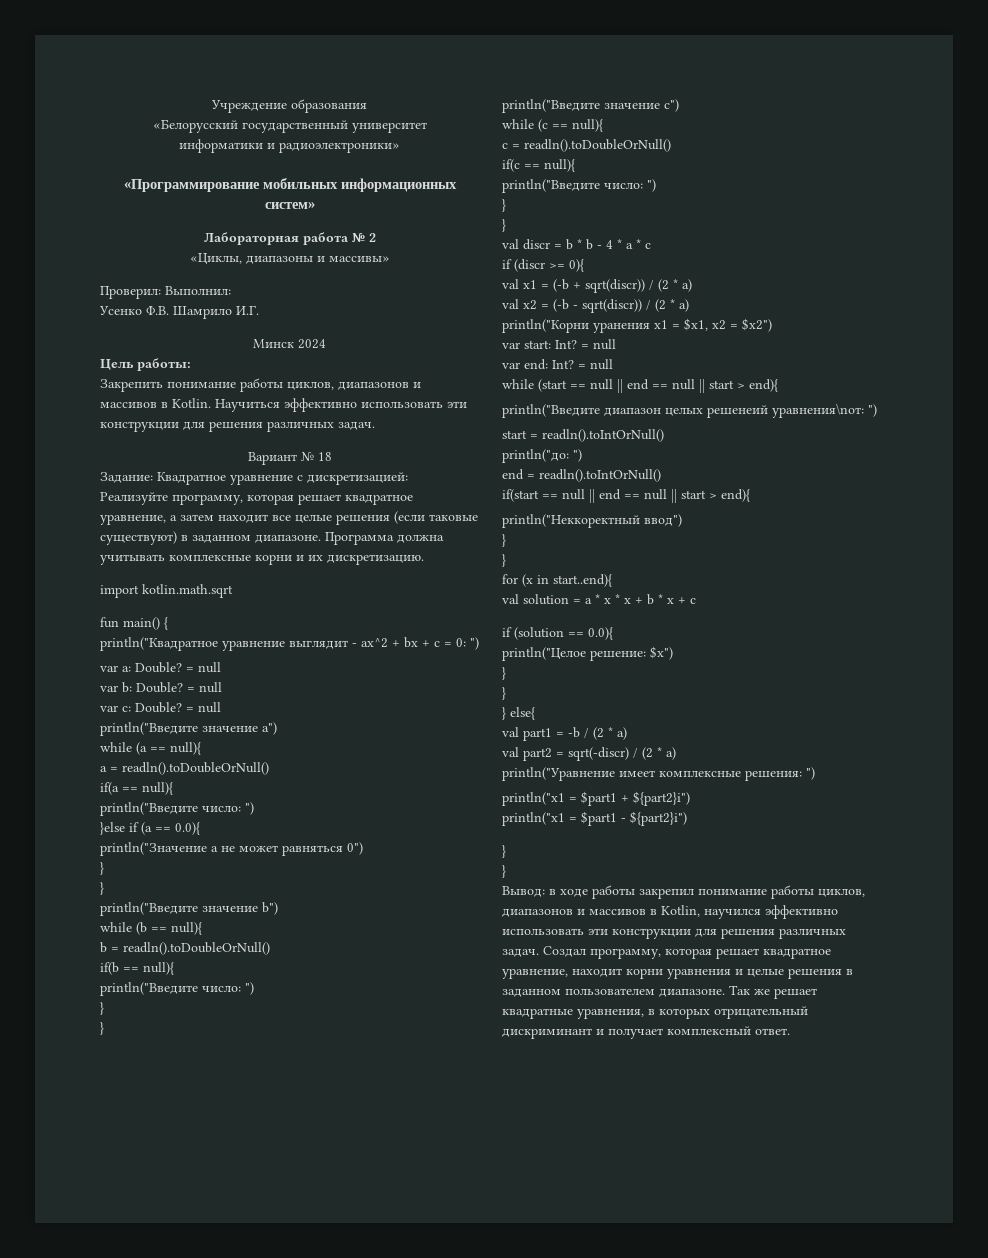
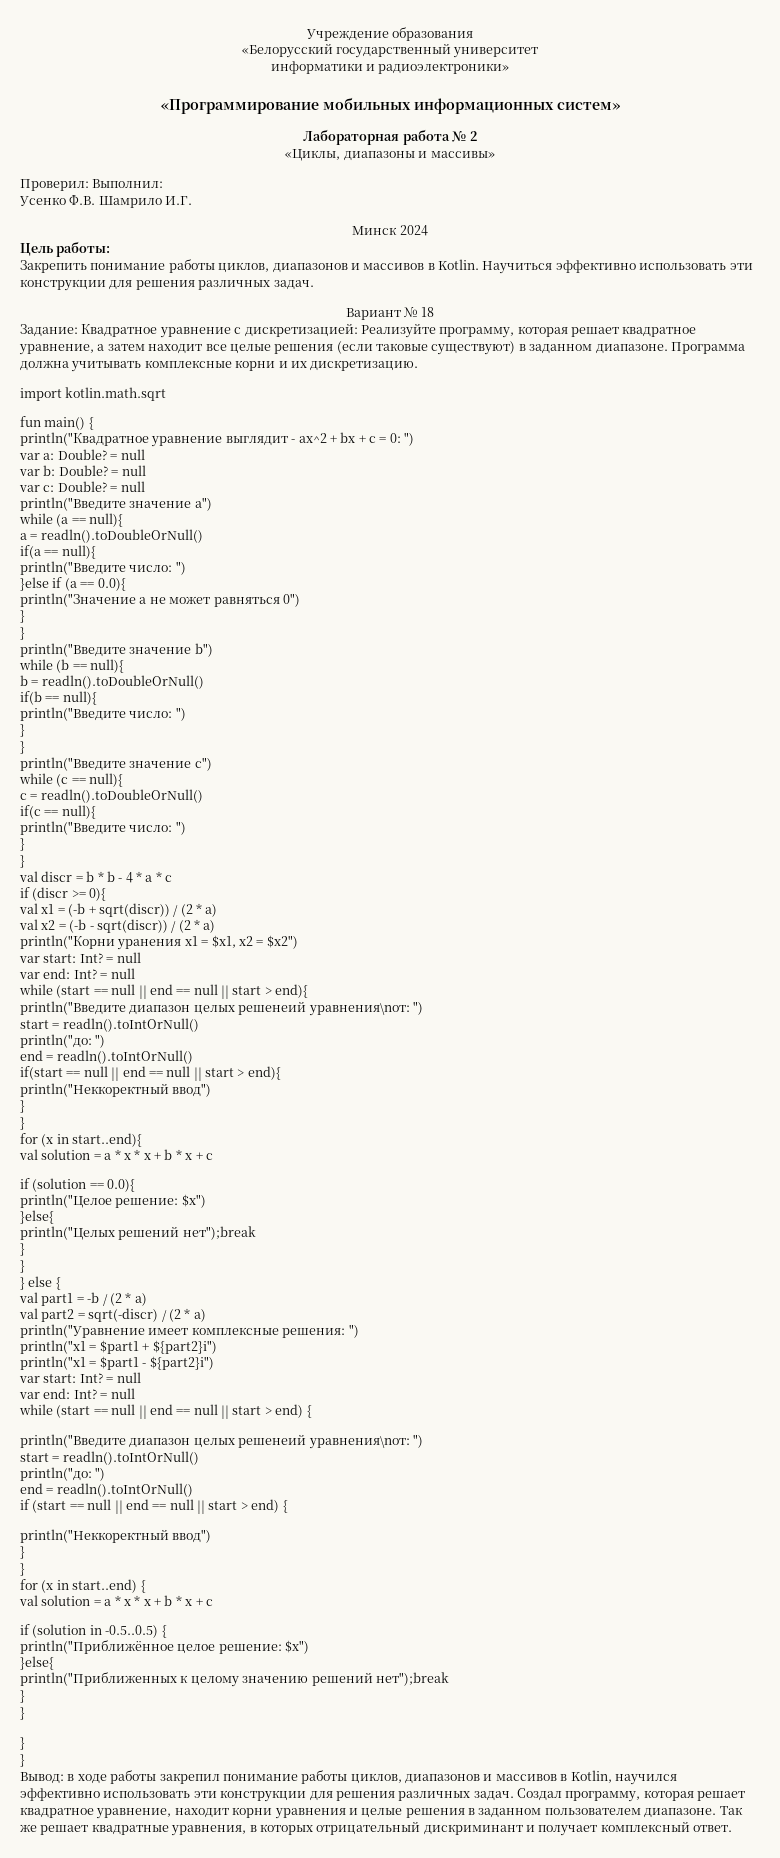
[502,667,506,680] [502,687,506,700] [502,707,535,720] // } // } // } else{ -> [20,1210,54,1224] [20,1226,256,1240] [20,1243,25,1256] [20,1260,25,1273] [20,1276,61,1290] // }else{ // println("Целых решений нет");break // } // } // } else {
(687, 818) none -> [19,1372,141,1383] [19,1388,135,1399] [19,1404,312,1419] [20,1434,423,1449] [20,1451,199,1465] [20,1467,106,1481] [20,1483,193,1497] [20,1499,288,1514] [20,1529,212,1543] [20,1546,25,1559] [20,1563,25,1576] [20,1579,146,1593] [19,1595,213,1606] [20,1624,167,1638] [20,1640,310,1654] [20,1656,54,1670] [20,1672,449,1687] [20,1690,25,1703] [20,1707,25,1720] // var start: Int? = null // var end: Int? = null // while (start == null || end == null || start > end) { // println("Введите диапазон целых решенеий уравнения\nот: ") // start = readln().toIntOrNull() // println("до: ") // end = readln().toIntOrNull() // if (start == null || end == null || start > end) { // println("Неккоректный ввод") // } // } // for (x in start..end) { // val solution = a * x * x + b * x + c // if (solution in -0.5..0.5) { // println("Приближённое целое решение: $x") // }else{ // println("Приближенных к целому значению решений нет");break // } // }

